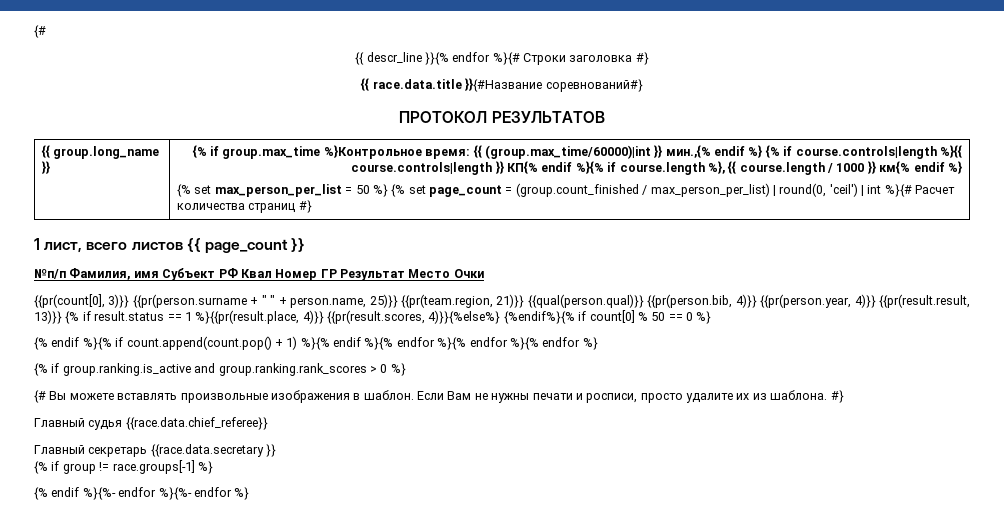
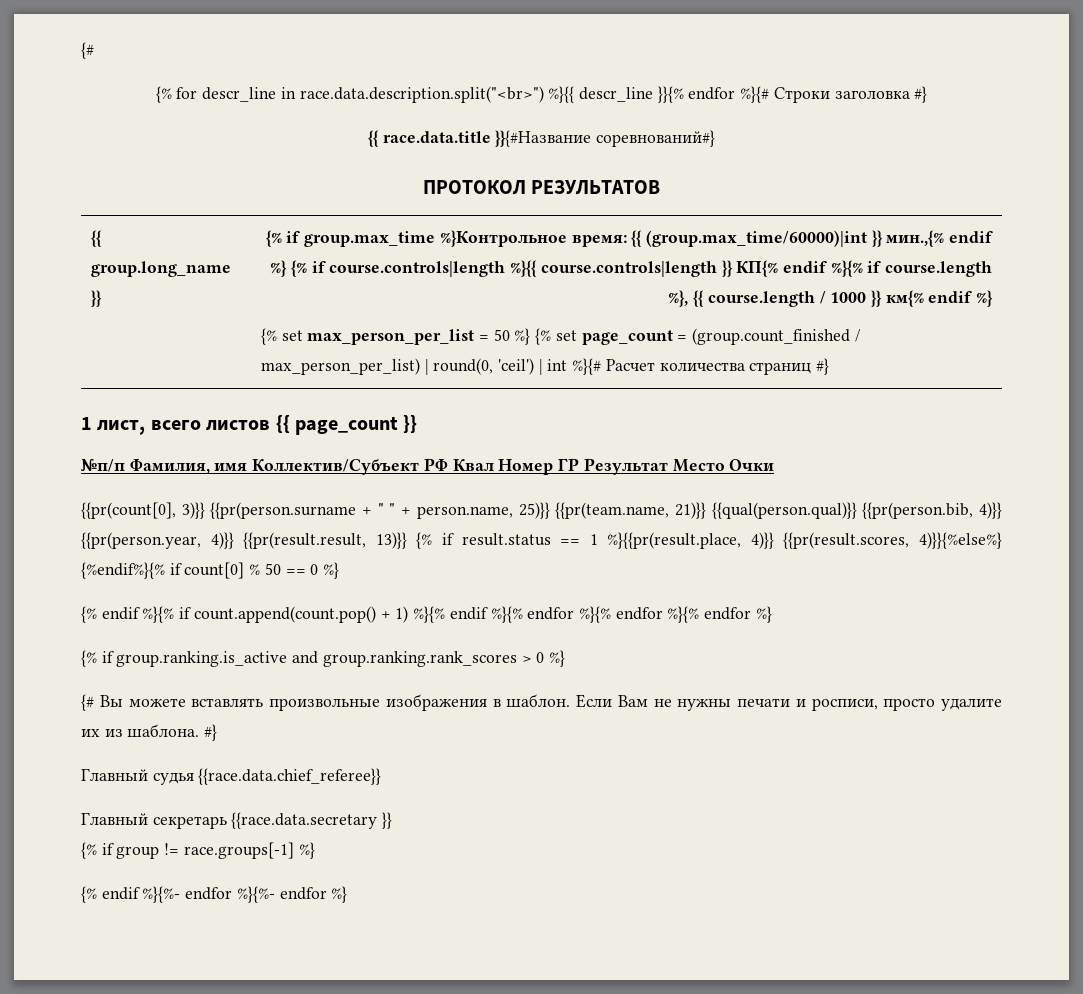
[355,52,365,65] {{ -> [155,86,575,103] {% for descr_line in race.data.description.split("<br>") %}{{
[162,268,216,281] Субъект -> [252,459,420,475] Коллектив/Субъект
[400,294,493,308] {{pr(team.region, -> [555,502,670,519] {{pr(team.name,

